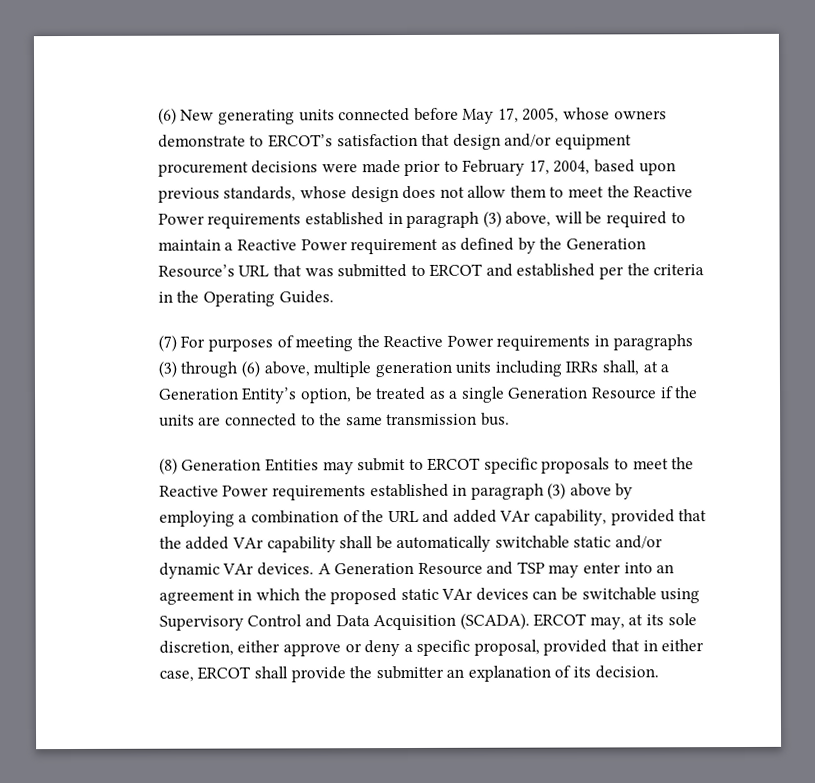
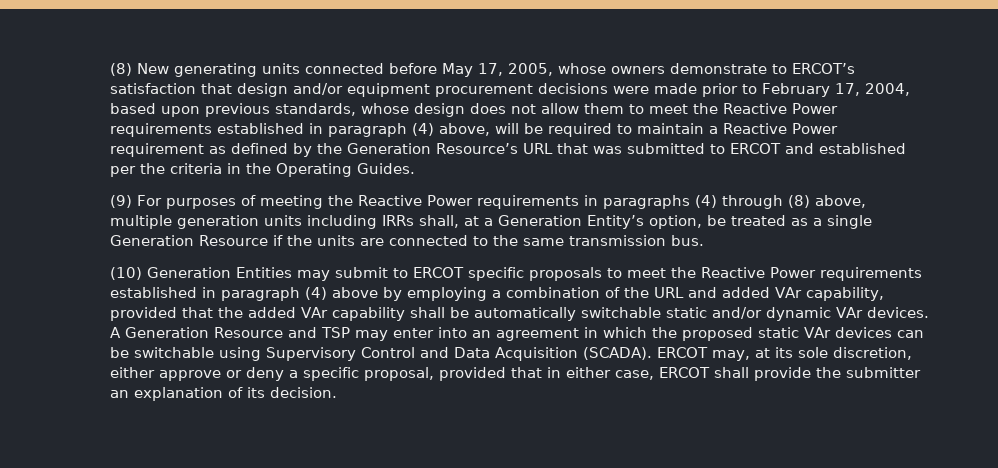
[157,107,177,125] (6) -> [110,63,133,76] (8)
[482,210,502,228] (3) -> [412,123,435,136] (4)
[157,334,177,352] (7) -> [110,195,133,208] (9)
[157,360,260,378] (3) through (6) -> [695,195,811,209] (4) through (8)
[158,457,178,475] (8) -> [110,267,143,280] (10)
[547,482,567,500] (3) -> [305,287,328,300] (4)

